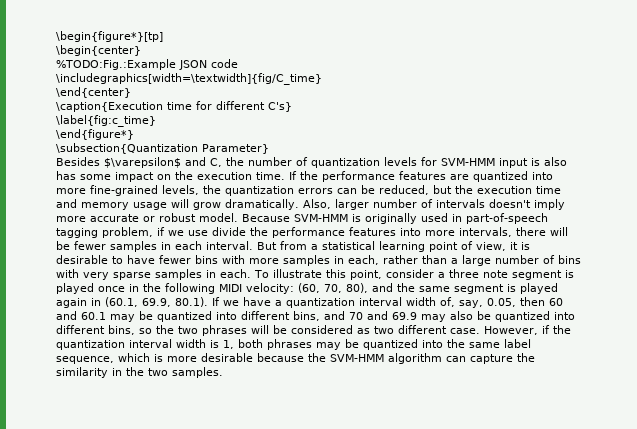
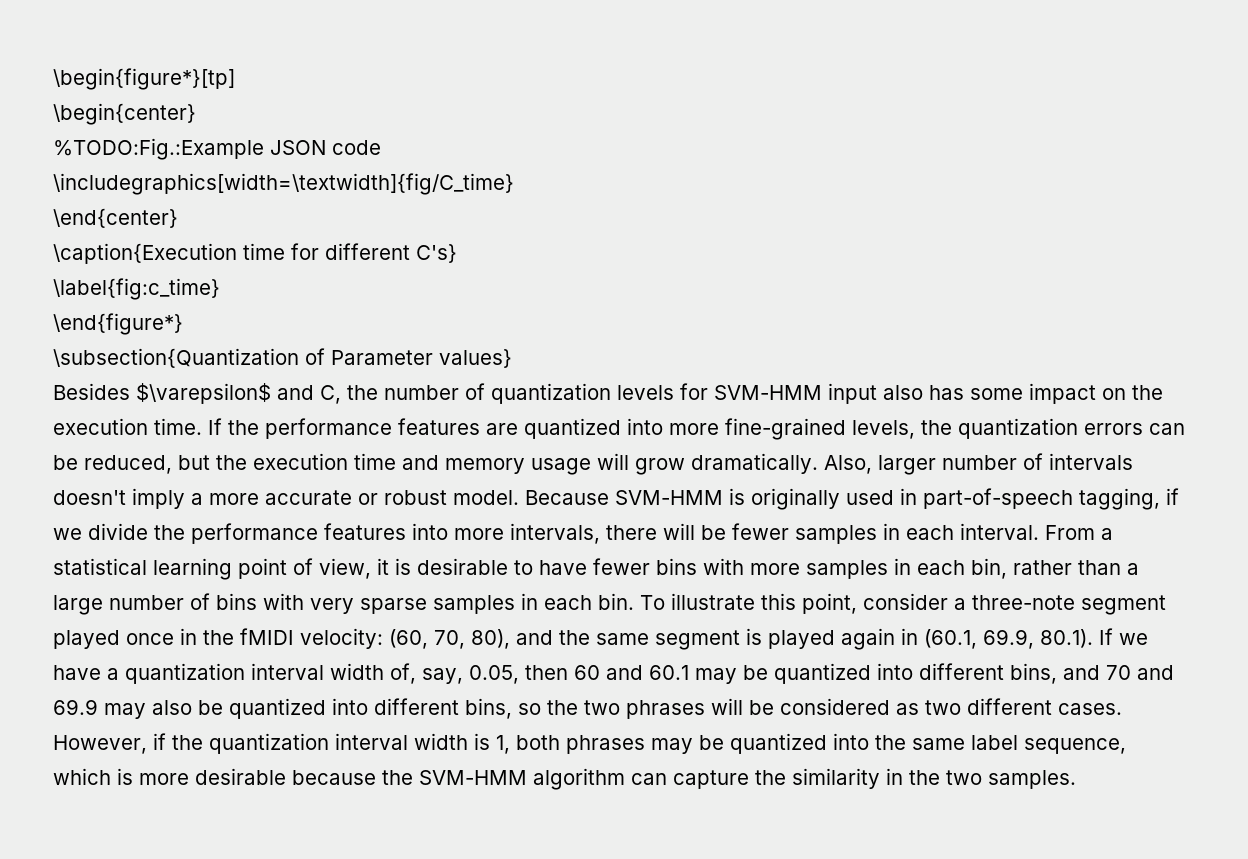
[202,144,269,154] Parameter} -> [305,348,512,368] of Parameter values}
[531,158,540,166] is -> (877, 393) none
(565, 204) none -> [191,493,203,505] a
[56,227,153,238] tagging problem, -> [1079,488,1160,510] tagging,
[188,230,208,236] use -> (82, 534) none
[257,241,307,250] But from -> [1045,525,1095,540] From
[348,255,379,265] each, -> [917,558,1007,579] each bin,
[220,269,251,278] each. -> [544,593,634,610] each bin.
[448,269,574,280] three note segment is -> [972,595,1166,615] three-note segment
[165,283,242,294] following MIDI -> [240,628,294,645] fMIDI
[450,328,480,334] case. -> [1058,703,1122,715] cases.

